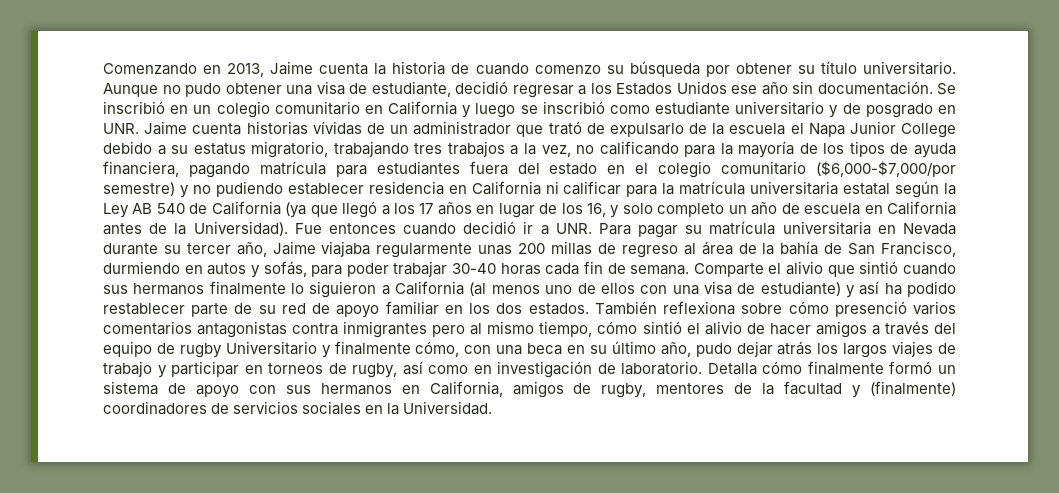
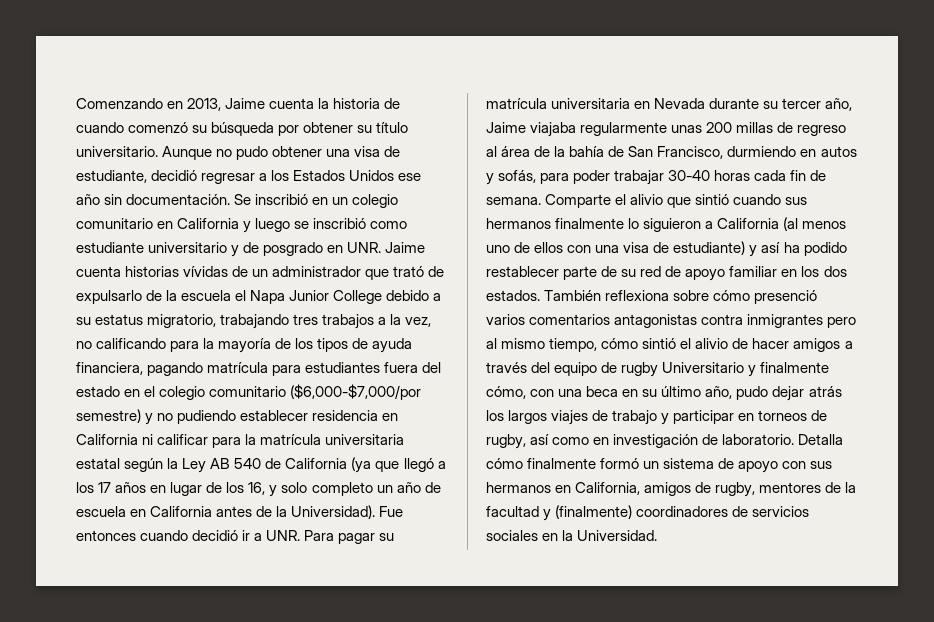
[534,65,601,74] comenzo -> [128,122,189,133] comenzó

